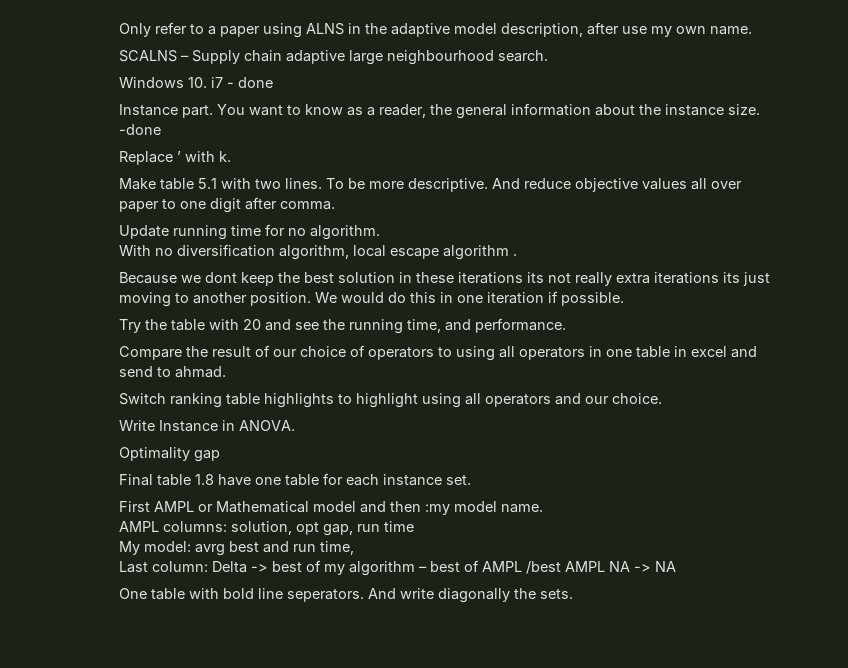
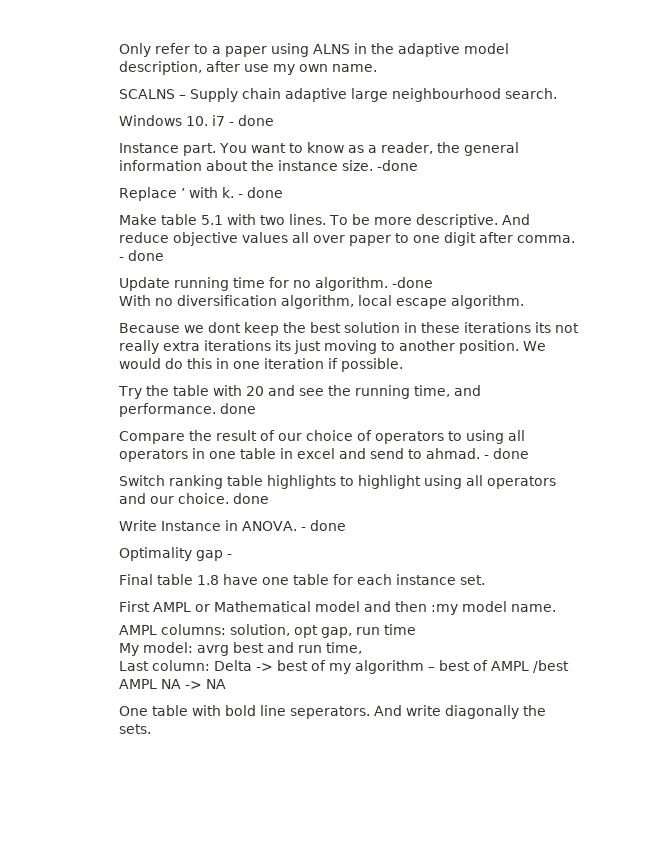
(231, 156) none -> [238,187,284,198] - done
(335, 205) none -> [119,250,165,261] - done
(380, 232) none -> [392,277,434,288] -done
[442,245,517,260] algorithm . -> [451,295,525,309] algorithm.
(566, 325) none -> [220,403,257,414] done
(226, 372) none -> [484,448,530,459] - done
(662, 398) none -> [233,493,270,504] done
(295, 425) none -> [301,520,347,531] - done
(220, 456) none -> [227,554,233,558] -

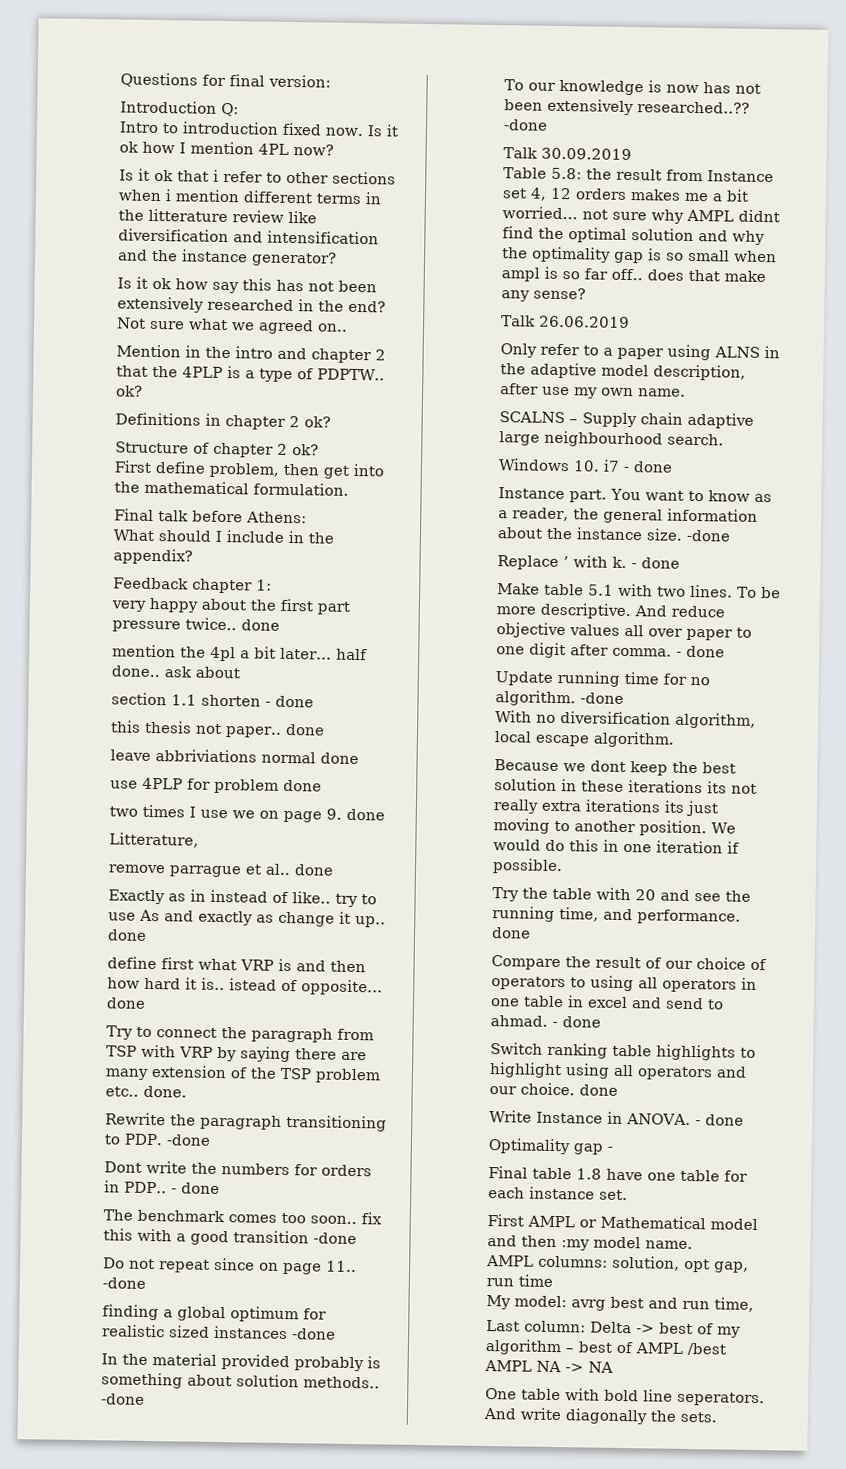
(119, 50) none -> [120,72,332,88] [120,100,240,117] [119,121,399,137] [119,141,335,156] [119,168,397,185] [118,189,383,205] [118,208,318,224] [118,228,380,245] [117,249,338,267] [117,276,378,294] [117,296,387,313] [116,317,349,335] [116,344,387,364] [116,365,386,383] [115,385,144,397] [115,412,332,430] [115,441,320,458] [114,460,386,479] [114,480,350,496] [114,508,308,524] [113,529,335,544] [113,548,194,565] [113,577,273,594] [111,597,351,615] [112,617,281,633] [112,644,368,662] [111,665,241,679] [111,692,315,708] [110,720,325,738] [110,749,360,765] [110,777,323,794] [109,804,386,823] [109,832,200,848] [108,863,335,878] [108,889,378,908] [108,909,387,928] [107,929,148,941] [107,956,367,973] [107,977,384,996] [106,997,147,1009] [106,1025,375,1043] [106,1044,368,1063] [105,1065,382,1084] [105,1085,188,1098] [105,1112,388,1132] [104,1133,211,1146] [104,1160,373,1177] [104,1180,220,1195] [103,1209,383,1225] [103,1228,358,1246] [103,1257,358,1275] [102,1277,147,1289] [102,1304,328,1323] [102,1324,337,1340] [101,1353,382,1372] [101,1372,381,1389] [101,1393,146,1405] [504,79,761,96] [504,98,751,116] [503,119,549,131] [503,147,632,161] [503,167,774,183] [502,187,750,202] [502,206,781,224] [502,226,766,246] [502,246,778,264] [501,266,767,283] [501,287,587,302] [501,315,630,329] Questions for final version: // Introduction Q: // Intro to introduction fixed now. Is it ok how I mention 4PL now? // Is it ok that i refer to other sections when i mention different terms in the litterature review like diversification and intensification and the instance generator? // Is it ok how say this has not been extensively researched in the end? Not sure what we agreed on.. // Mention in the intro and chapter 2 that the 4PLP is a type of PDPTW.. ok? // Definitions in chapter 2 ok? // Structure of chapter 2 ok? // First define problem, then get into the mathematical formulation. // Final talk before Athens: // What should I include in the appendix? // Feedback chapter 1: // very happy about the first part pressure twice.. done // mention the 4pl a bit later... half done.. ask about // section 1.1 shorten - done // this thesis not paper.. done // leave abbriviations normal done // use 4PLP for problem done // two times I use we on page 9. done // Litterature, // remove parrague et al.. done // Exactly as in instead of like.. try to use As and exactly as change it up.. done // define first what VRP is and then how hard it is.. istead of opposite... done // Try to connect the paragraph from TSP with VRP by saying there are many extension of the TSP problem etc.. done. // Rewrite the paragraph transitioning to PDP. -done // Dont write the numbers for orders in PDP.. - done // The benchmark comes too soon.. fix this with a good transition -done // Do not repeat since on page 11.. -done // finding a global optimum for realistic sized instances -done // In the material provided probably is something about solution methods.. -done // To our knowledge is now has not been extensively researched..?? -done // Talk 30.09.2019 // Table 5.8: the result from Instance set 4, 12 orders makes me a bit worried... not sure why AMPL didnt find the optimal solution and why the optimality gap is so small when ampl is so far off.. does that make any sense? // Talk 26.06.2019 //

